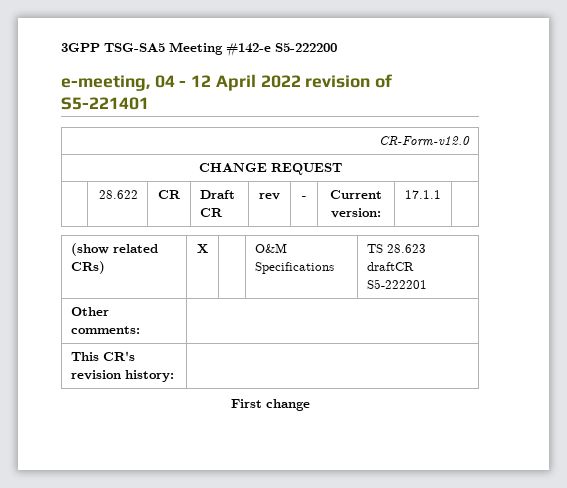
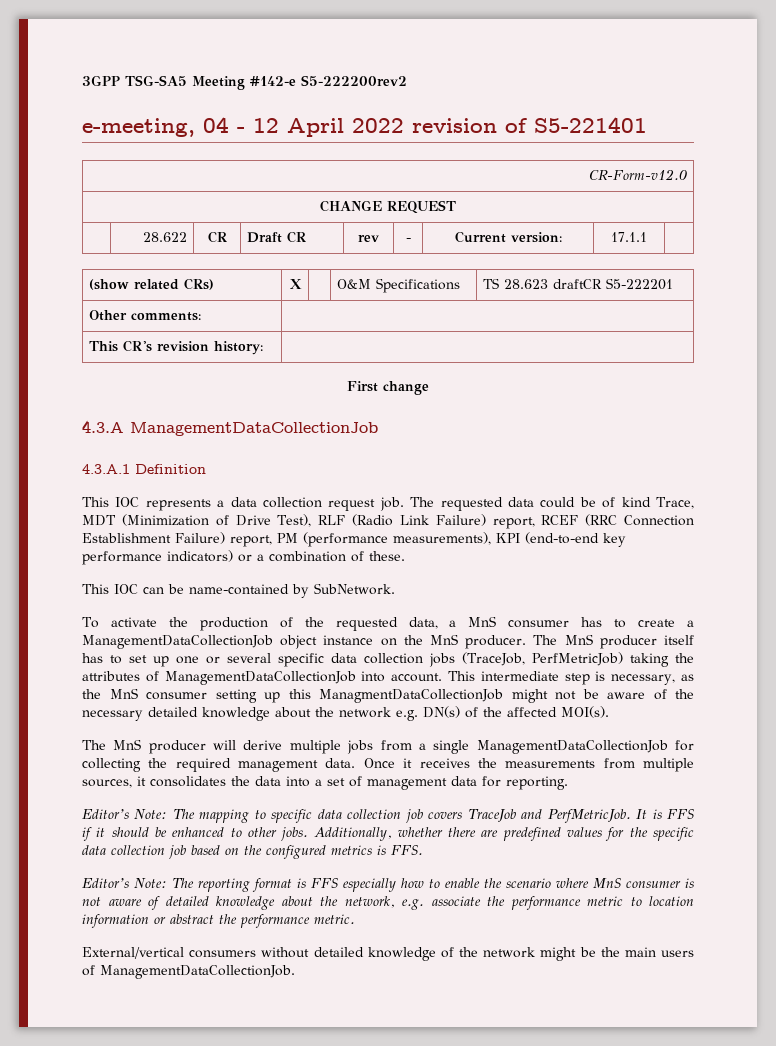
[275,43,337,52] S5-222200 -> [301,75,407,86] S5-222200rev2
(310, 405) none -> [82,420,378,436] [82,464,206,474] [82,497,695,511] [82,514,694,529] [82,532,626,547] [82,550,405,565] [82,583,395,598] [82,616,694,631] [82,634,694,649] [82,652,694,667] [82,671,694,685] [82,688,694,703] [82,706,609,721] [82,739,695,754] [82,758,695,772] [82,776,568,790] [82,809,695,823] [82,827,694,841] [82,845,423,859] [82,878,694,892] [82,896,694,910] [82,914,355,928] [82,947,694,961] [82,965,295,979] // 4.3.A ManagementDataCollectionJob // 4.3.A.1 Definition // This IOC represents a data collection request job. The requested data could be of kind Trace, MDT (Minimization of Drive Test), RLF (Radio Link Failure) report, RCEF (RRC Connection Establishment Failure) report, PM (performance measurements), KPI (end-to-end key performance indicators) or a combination of these. // This IOC can be name-contained by SubNetwork. // To activate the production of the requested data, a MnS consumer has to create a ManagementDataCollectionJob object instance on the MnS producer. The MnS producer itself has to set up one or several specific data collection jobs (TraceJob, PerfMetricJob) taking the attributes of ManagementDataCollectionJob into account. This intermediate step is necessary, as the MnS consumer setting up this ManagmentDataCollectionJob might not be aware of the necessary detailed knowledge about the network e.g. DN(s) of the affected MOI(s). // The MnS producer will derive multiple jobs from a single ManagementDataCollectionJob for collecting the required management data. Once it receives the measurements from multiple sources, it consolidates the data into a set of management data for reporting. // Editor’s Note: The mapping to specific data collection job covers TraceJob and PerfMetricJob. It is FFS if it should be enhanced to other jobs. Additionally, whether there are predefined values for the specific data collection job based on the configured metrics is FFS. // Editor’s Note: The reporting format is FFS especially how to enable the scenario where MnS consumer is not aware of detailed knowledge about the network, e.g. associate the performance metric to location information or abstract the performance metric. // External/vertical consumers without detailed knowledge of the network might be the main users of ManagementDataCollectionJob.

